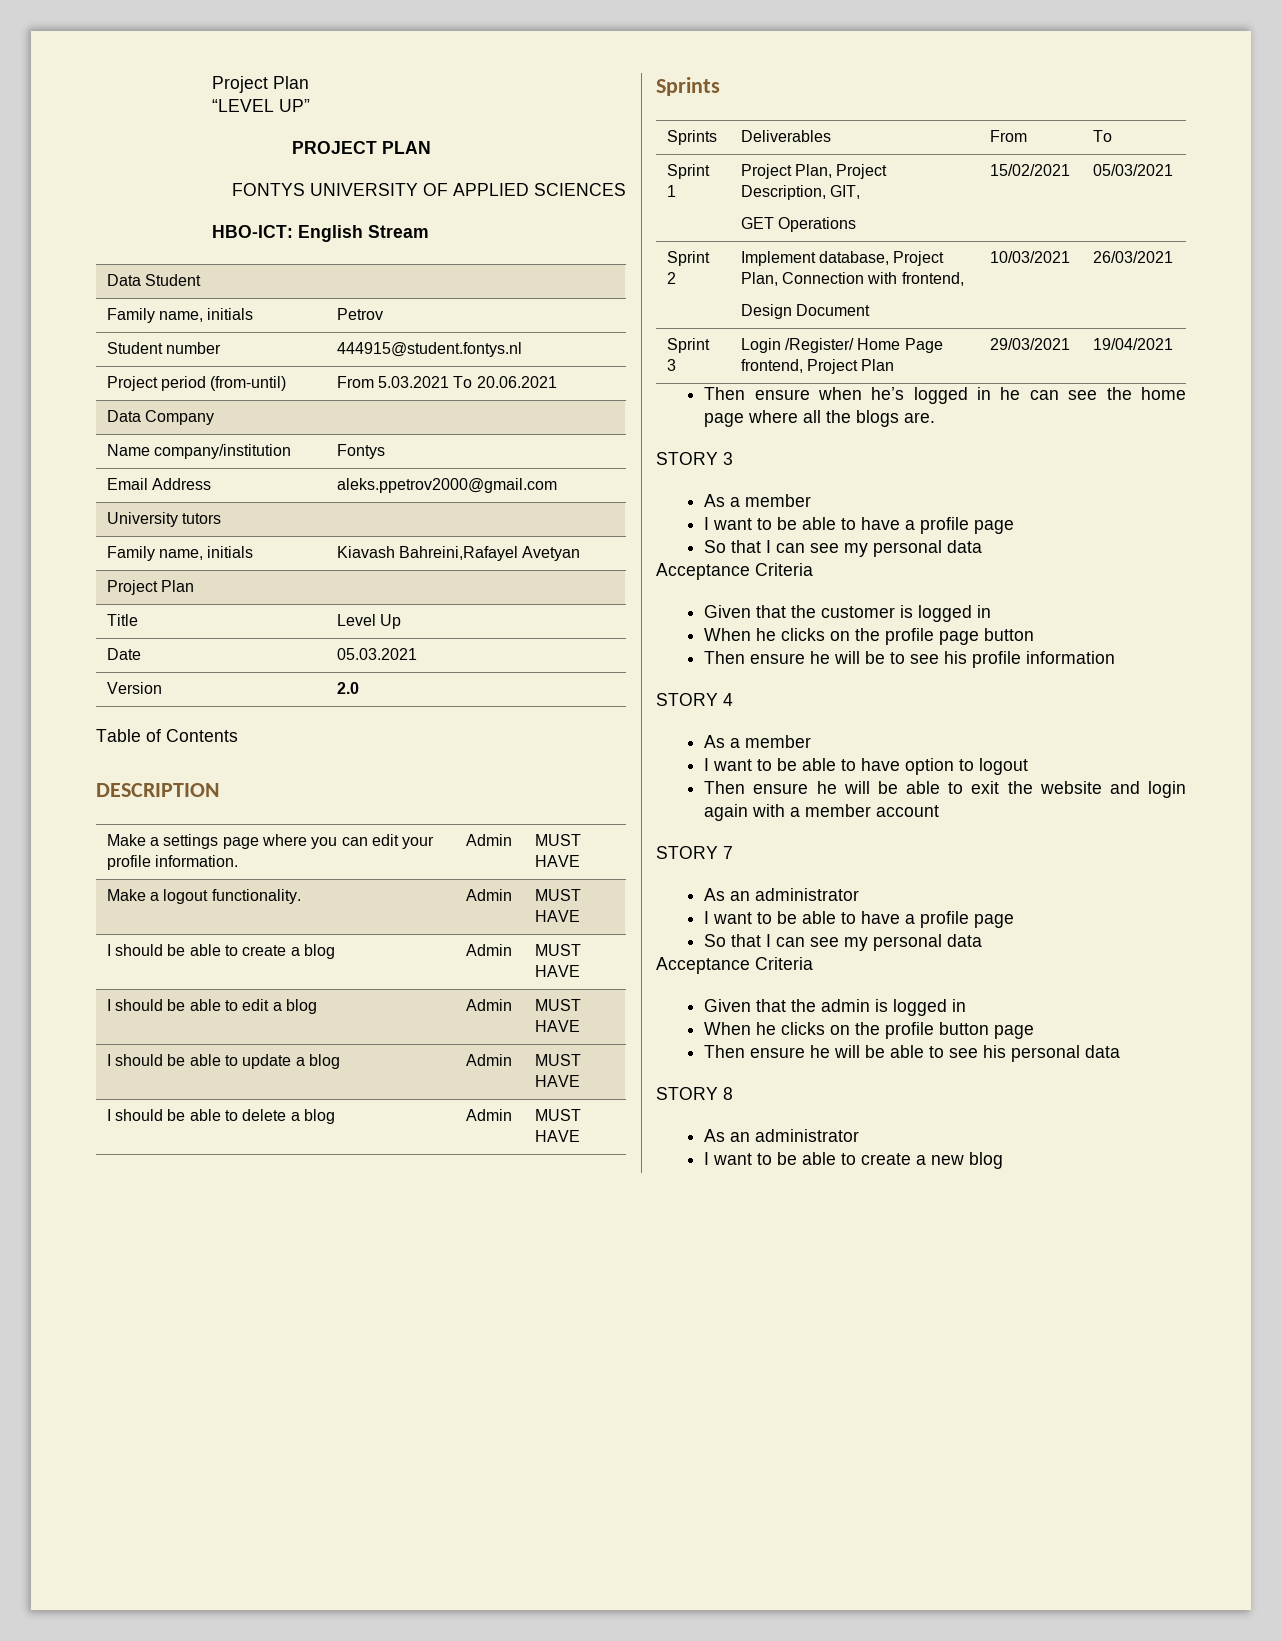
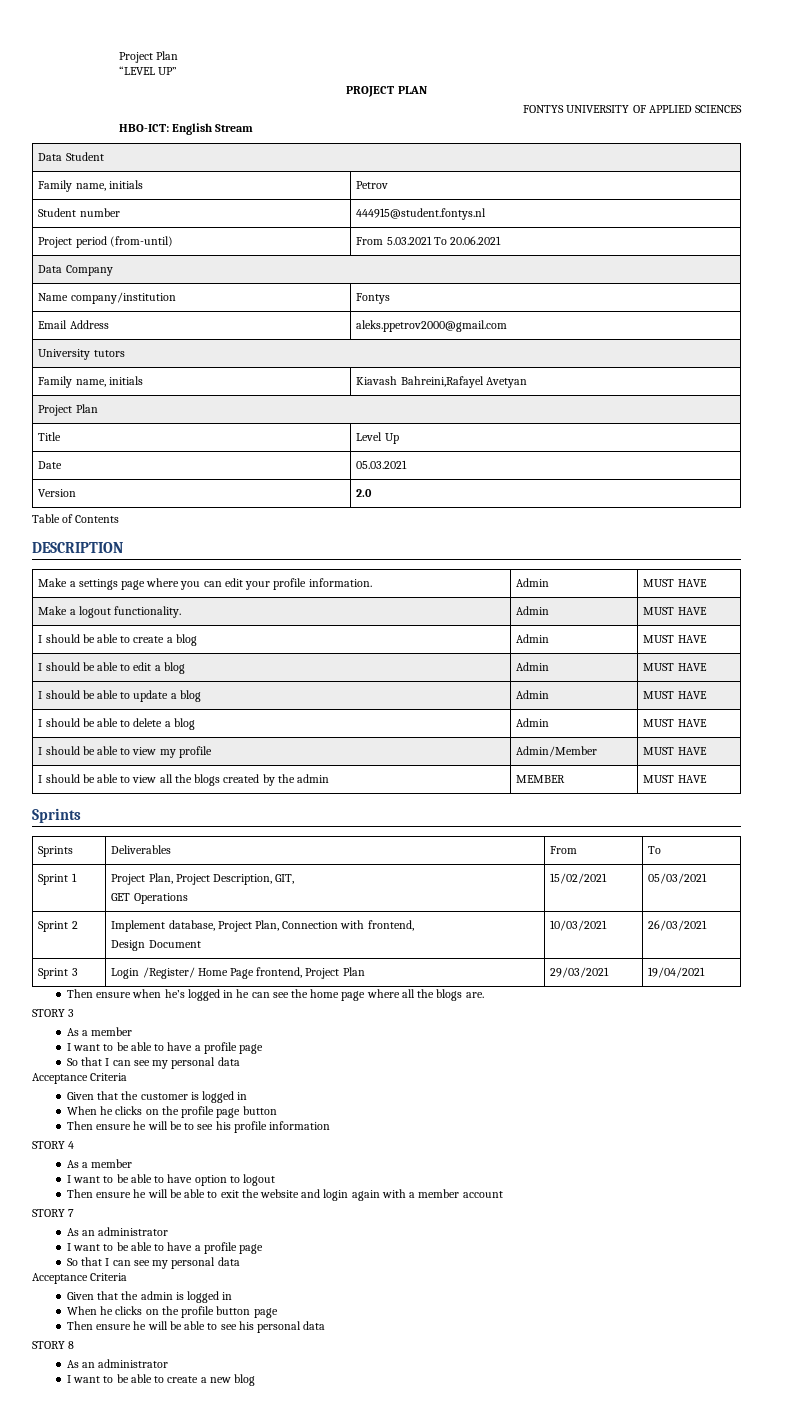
(580, 1136) none -> [38,746,212,758] [516,746,598,757] [643,747,707,755] [38,774,330,786] [516,775,566,783] [643,775,707,783] // I should be able to view my profile | Admin/Member | MUST HAVE // I should be able to view all the blogs created by the admin | MEMBER | MUST HAVE

